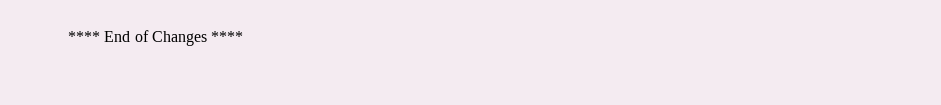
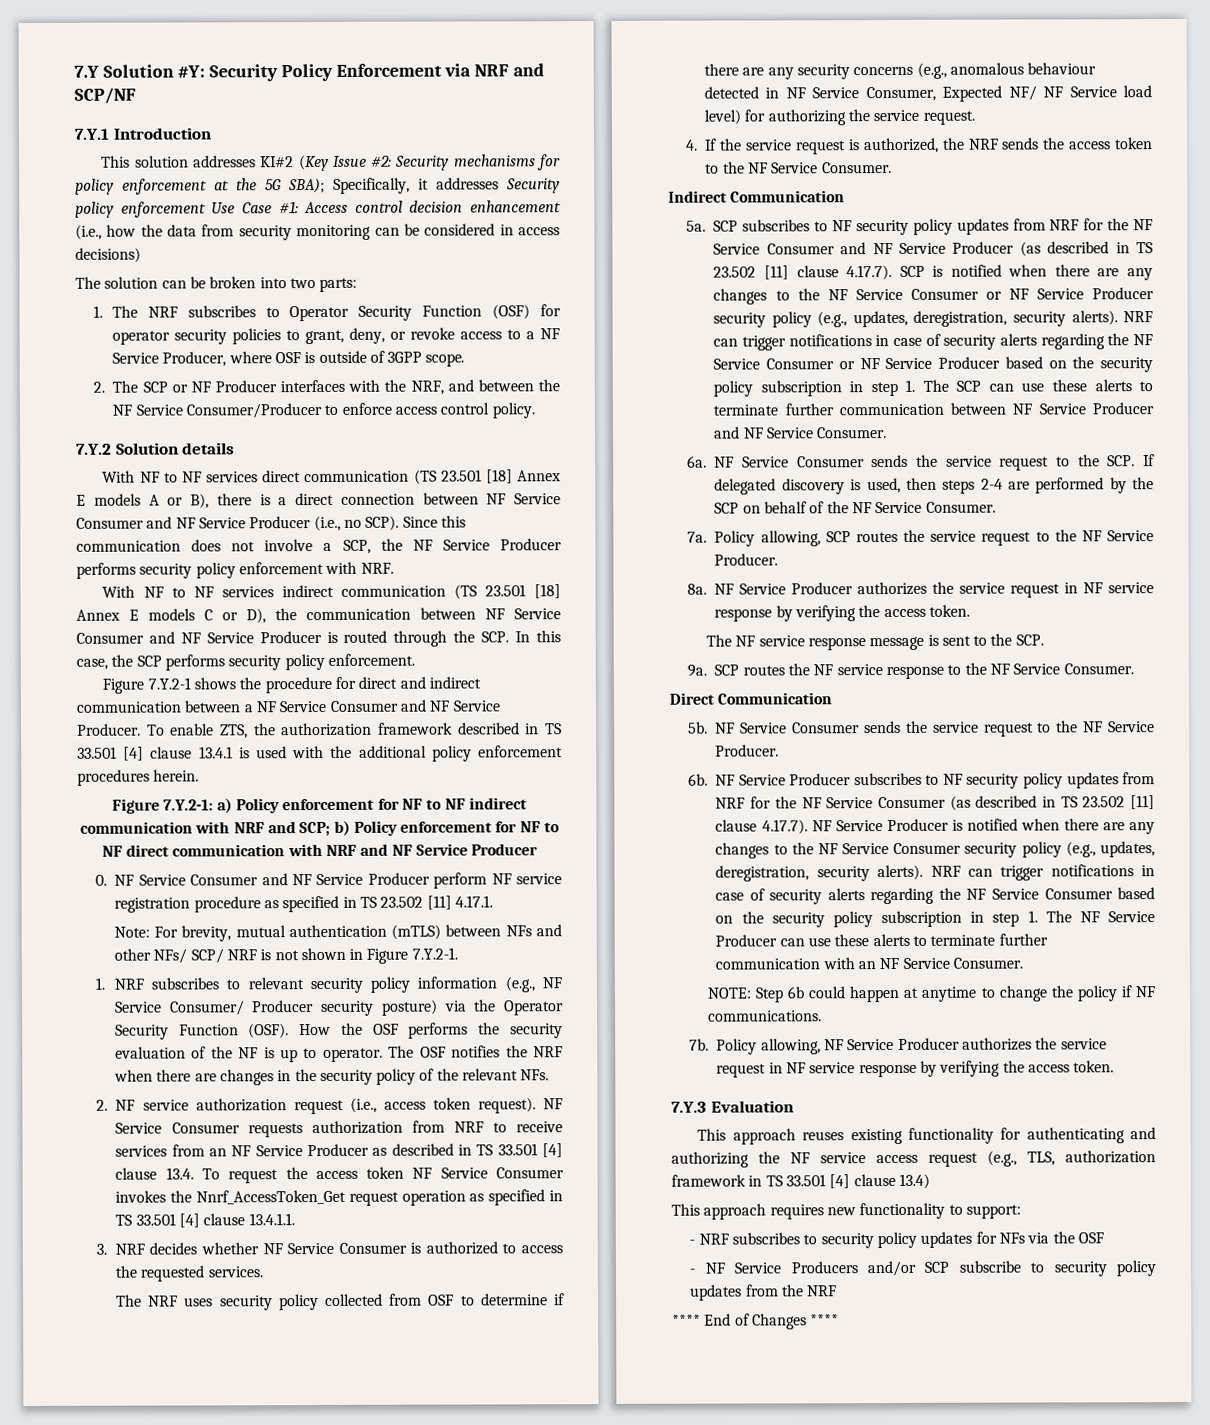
(68, 36) none -> [74,63,544,82] [74,87,136,104] [74,127,211,140] [101,154,561,172] [75,177,560,195] [75,200,561,218] [75,223,560,241] [75,247,141,263] [75,276,358,292] [93,304,561,322] [111,327,560,345] [111,350,466,367] [93,379,560,395] [112,402,535,419] [76,442,236,455] [102,469,561,485] [76,492,561,509] [76,515,466,532] [76,538,562,554] [76,561,394,579] [102,584,562,600] [76,607,561,624] [76,630,562,647] [76,653,415,671] [102,676,481,694] [76,699,500,713] [77,722,562,739] [77,745,563,762] [77,769,200,786] [112,797,527,814] [79,820,561,837] [101,843,539,857] [95,872,562,889] [114,895,494,913] [113,924,562,942] [113,947,458,964] [95,976,562,994] [114,999,564,1016] [114,1022,563,1040] [114,1045,563,1063] [113,1068,550,1086] [96,1097,564,1115] [115,1120,563,1138] [115,1143,564,1158] [115,1166,564,1184] [115,1189,564,1206] [115,1213,295,1228] [96,1241,563,1255] [114,1265,263,1282] [115,1293,565,1311] [703,62,1097,80] [703,85,1152,102] [703,109,975,126] [686,137,1154,155] [705,161,892,174] [668,190,846,203] [686,218,1154,236] [713,241,1153,257] [713,264,1153,281] [713,287,1154,305] [713,310,1153,328] [713,333,1153,351] [713,356,1153,373] [713,379,1154,397] [713,402,1154,416] [714,426,888,439] [687,454,1155,471] [714,477,1154,495] [714,501,996,514] [687,529,1154,547] [714,553,779,566] [687,581,1154,598] [714,604,971,622] [705,633,1044,651] [687,662,1134,680] [669,692,833,705] [688,720,1155,737] [715,744,780,757] [688,772,1155,789] [715,795,1155,811] [715,818,1155,835] [715,841,1155,859] [715,864,1155,882] [715,887,1155,905] [715,910,1155,928] [715,933,1048,947] [715,957,1024,970] [706,985,1155,1003] [707,1010,822,1022] [689,1037,1107,1055] [716,1060,1115,1078] [671,1100,794,1113] [697,1127,1156,1145] [671,1150,1156,1168] [671,1173,930,1189] [671,1202,1021,1220] [689,1231,1104,1249] [689,1260,1156,1277] [689,1284,838,1301] 7.Y Solution #Y: Security Policy Enforcement via NRF and SCP/NF // 7.Y.1 Introduction // This solution addresses KI#2 (Key Issue #2: Security mechanisms for policy enforcement at the 5G SBA); Specifically, it addresses Security policy enforcement Use Case #1: Access control decision enhancement (i.e., how the data from security monitoring can be considered in access decisions) // The solution can be broken into two parts: // 1. The NRF subscribes to Operator Security Function (OSF) for operator security policies to grant, deny, or revoke access to a NF Service Producer, where OSF is outside of 3GPP scope. // 2. The SCP or NF Producer interfaces with the NRF, and between the NF Service Consumer/Producer to enforce access control policy. // 7.Y.2 Solution details // With NF to NF services direct communication (TS 23.501 [18] Annex E models A or B), there is a direct connection between NF Service Consumer and NF Service Producer (i.e., no SCP). Since this communication does not involve a SCP, the NF Service Producer performs security policy enforcement with NRF. // With NF to NF services indirect communication (TS 23.501 [18] Annex E models C or D), the communication between NF Service Consumer and NF Service Producer is routed through the SCP. In this case, the SCP performs security policy enforcement. // Figure 7.Y.2-1 shows the procedure for direct and indirect communication between a NF Service Consumer and NF Service Producer. To enable ZTS, the authorization framework described in TS 33.501 [4] clause 13.4.1 is used with the additional policy enforcement procedures herein. // Figure 7.Y.2-1: a) Policy enforcement for NF to NF indirect communication with NRF and SCP; b) Policy enforcement for NF to NF direct communication with NRF and NF Service Producer // 0. NF Service Consumer and NF Service Producer perform NF service registration procedure as specified in TS 23.502 [11] 4.17.1. // Note: For brevity, mutual authentication (mTLS) between NFs and other NFs/ SCP/ NRF is not shown in Figure 7.Y.2-1. // 1. NRF subscribes to relevant security policy information (e.g., NF Service Consumer/ Producer security posture) via the Operator Security Function (OSF). How the OSF performs the security evaluation of the NF is up to operator. The OSF notifies the NRF when there are changes in the security policy of the relevant NFs. // 2. NF service authorization request (i.e., access token request). NF Service Consumer requests authorization from NRF to receive services from an NF Service Producer as described in TS 33.501 [4] clause 13.4. To request the access token NF Service Consumer invokes the Nnrf_AccessToken_Get request operation as specified in TS 33.501 [4] clause 13.4.1.1. // 3. NRF decides whether NF Service Consumer is authorized to access the requested services. // The NRF uses security policy collected from OSF to determine if there are any security concerns (e.g., anomalous behaviour detected in NF Service Consumer, Expected NF/ NF Service load level) for authorizing the service request. // 4. If the service request is authorized, the NRF sends the access token to the NF Service Consumer. // Indirect Communication // 5a. SCP subscribes to NF security policy updates from NRF for the NF Service Consumer and NF Service Producer (as described in TS 23.502 [11] clause 4.17.7). SCP is notified when there are any changes to the NF Service Consumer or NF Service Producer security policy (e.g., updates, deregistration, security alerts). NRF can trigger notifications in case of security alerts regarding the NF Service Consumer or NF Service Producer based on the security policy subscription in step 1. The SCP can use these alerts to terminate further communication between NF Service Producer and NF Service Consumer. // 6a. NF Service Consumer sends the service request to the SCP. If delegated discovery is used, then steps 2-4 are performed by the SCP on behalf of the NF Service Consumer. // 7a. Policy allowing, SCP routes the service request to the NF Service Producer. // 8a. NF Service Producer authorizes the service request in NF service response by verifying the access token. // The NF service response message is sent to the SCP. // 9a. SCP routes the NF service response to the NF Service Consumer. // Direct Communication // 5b. NF Service Consumer sends the service request to the NF Service Producer. // 6b. NF Service Producer subscribes to NF security policy updates from NRF for the NF Service Consumer (as described in TS 23.502 [11] clause 4.17.7). NF Service Producer is notified when there are any changes to the NF Service Consumer security policy (e.g., updates, deregistration, security alerts). NRF can trigger notifications in case of security alerts regarding the NF Service Consumer based on the security policy subscription in step 1. The NF Service Producer can use these alerts to terminate further communication with an NF Service Consumer. // NOTE: Step 6b could happen at anytime to change the policy if NF communications. // 7b. Policy allowing, NF Service Producer authorizes the service request in NF service response by verifying the access token. // 7.Y.3 Evaluation // This approach reuses existing functionality for authenticating and authorizing the NF service access request (e.g., TLS, authorization framework in TS 33.501 [4] clause 13.4) // This approach requires new functionality to support: // - NRF subscribes to security policy updates for NFs via the OSF // - NF Service Producers and/or SCP subscribe to security policy updates from the NRF //

